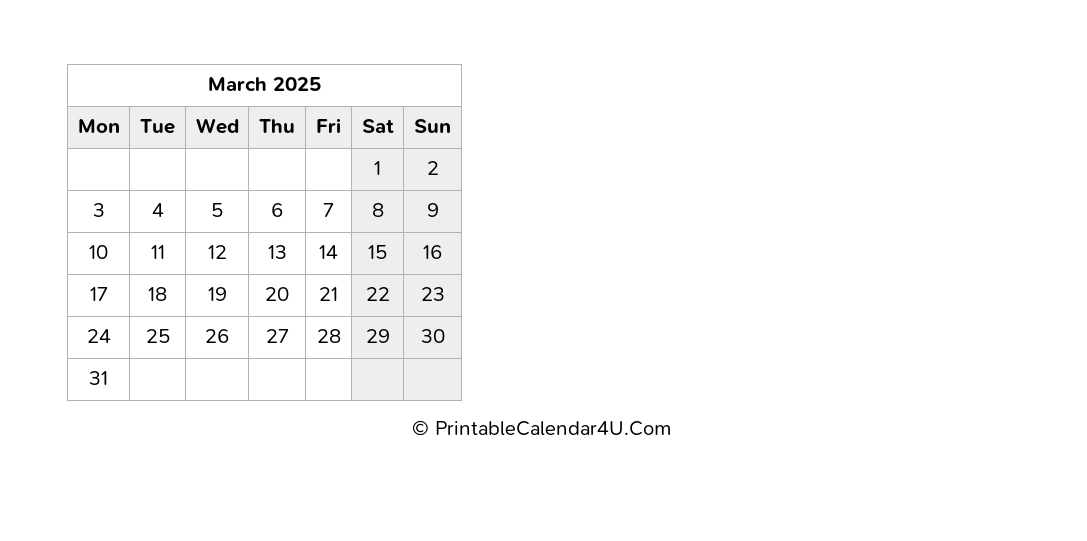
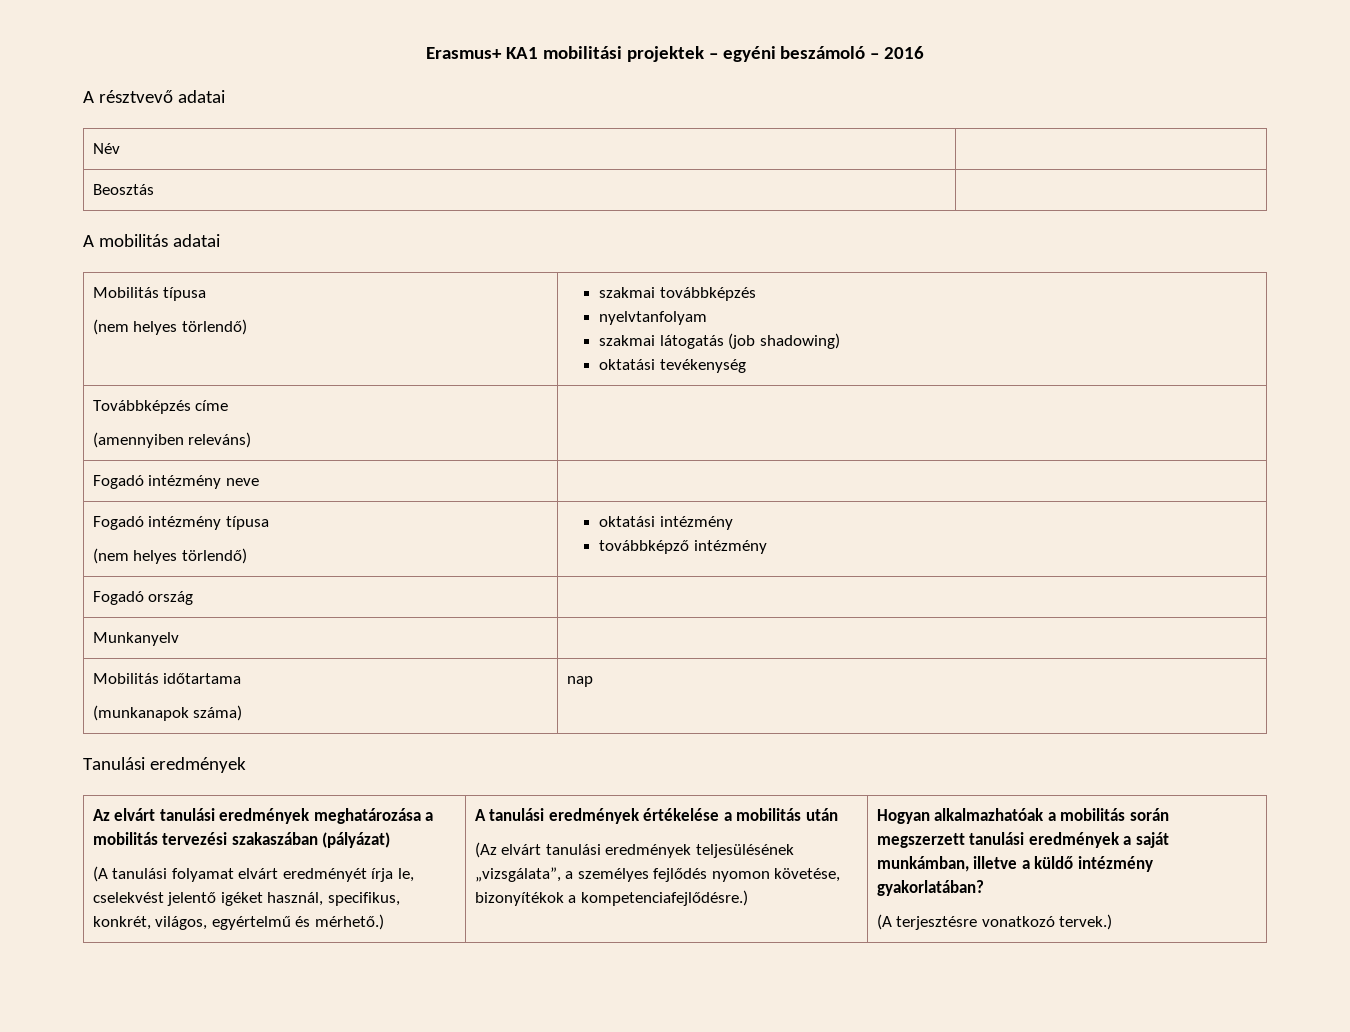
[208,77,321,91] [77,119,120,133] [140,119,175,134] [195,118,239,134] [259,119,295,133] [316,118,341,133] [361,119,394,133] [414,119,452,133] [374,161,382,175] [426,161,439,175] [92,203,105,217] [151,203,164,217] [211,203,223,217] [271,203,283,217] [323,203,334,217] [371,203,384,217] [426,203,439,217] [89,245,108,259] [150,245,165,259] [207,245,227,259] [267,245,287,259] [319,245,338,259] [368,245,388,259] [423,245,443,259] [89,287,108,301] [148,287,167,301] [207,287,227,301] [265,287,289,301] [319,287,338,301] [365,287,390,301] [420,287,445,301] [86,329,111,343] [145,329,170,343] [205,329,229,343] [265,329,289,343] [316,329,341,343] [365,329,390,343] [420,329,445,343] [89,371,108,385] [412,420,672,436] March 2025 // Mon | Tue | Wed | Thu | Fri | Sat | Sun // | | | | | 1 | 2 // 3 | 4 | 5 | 6 | 7 | 8 | 9 // 10 | 11 | 12 | 13 | 14 | 15 | 16 // 17 | 18 | 19 | 20 | 21 | 22 | 23 // 24 | 25 | 26 | 27 | 28 | 29 | 30 // 31 | | | | | | // © PrintableCalendar4U.Com -> [425,46,925,62] [83,90,225,103] [92,143,120,154] [92,184,154,195] [83,234,220,247] [92,287,207,301] [92,319,247,335] [599,287,756,301] [599,311,708,325] [599,333,840,349] [599,359,746,373] [92,400,229,414] [92,432,252,448] [92,475,259,489] [92,516,269,530] [92,548,247,564] [599,516,733,530] [599,540,767,554] [92,591,194,605] [92,632,179,646] [92,673,242,684] [92,705,243,721] [566,676,593,687] [83,757,246,773] [92,808,434,824] [92,832,391,848] [92,866,414,882] [92,892,400,906] [92,914,384,930] [474,808,838,824] [474,842,794,858] [474,867,841,882] [474,890,748,906] [876,808,1169,824] [876,832,1169,848] [876,856,1153,872] [876,880,984,896] [876,914,1113,930] Erasmus+ KA1 mobilitási projektek – egyéni beszámoló – 2016 // A résztvevő adatai // Név | // Beosztás | // A mobilitás adatai // Mobilitás típusa // (nem helyes törlendő) | szakmai továbbképzés // nyelvtanfolyam // szakmai látogatás (job shadowing) // oktatási tevékenység // Továbbképzés címe // (amennyiben releváns) | // Fogadó intézmény neve | // Fogadó intézmény típusa // (nem helyes törlendő) | oktatási intézmény // továbbképző intézmény // Fogadó ország | // Munkanyelv | // Mobilitás időtartama // (munkanapok száma) | nap // Tanulási eredmények // Az elvárt tanulási eredmények meghatározása a mobilitás tervezési szakaszában (pályázat) // (A tanulási folyamat elvárt eredményét írja le, cselekvést jelentő igéket használ, specifikus, konkrét, világos, egyértelmű és mérhető.) | A tanulási eredmények értékelése a mobilitás után // (Az elvárt tanulási eredmények teljesülésének „vizsgálata”, a személyes fejlődés nyomon követése, bizonyítékok a kompetenciafejlődésre.) | Hogyan alkalmazhatóak a mobilitás során megszerzett tanulási eredmények a saját munkámban, illetve a küldő intézmény gyakorlatában? // (A terjesztésre vonatkozó tervek.)

